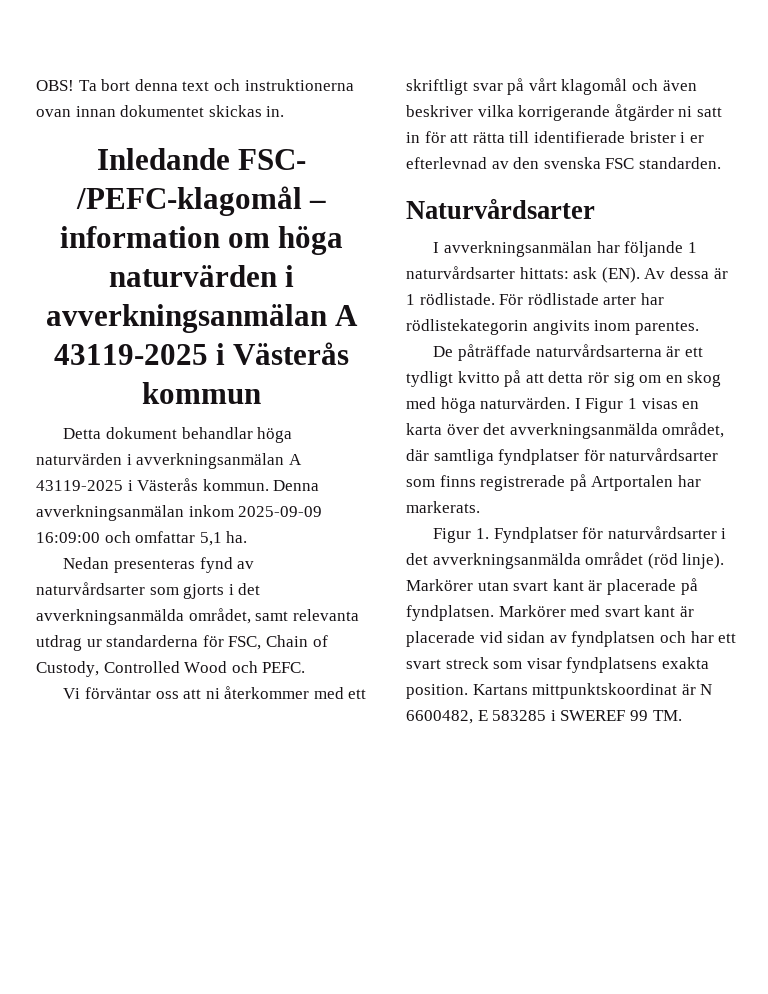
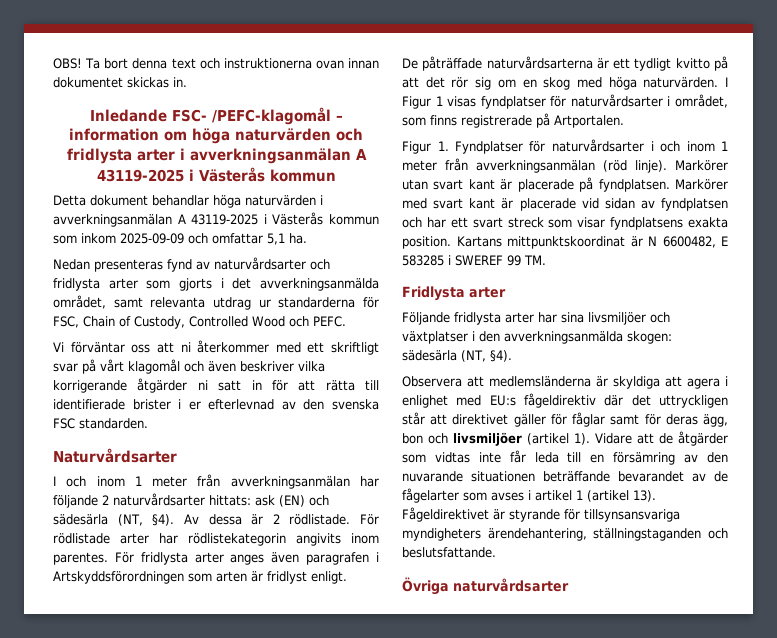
(277, 276) none -> [336,128,363,141] [66,148,175,164] och fridlysta arter
[202,479,320,491] [36,505,184,521] kommun. Denna avverkningsanmälan -> [329,214,379,225] [53,235,77,244] kommun som
[36,532,100,543] 16:09:00 -> (184, 238) none
(145, 588) none -> [310,259,330,270] [53,278,138,291] och fridlysta arter
(440, 247) none -> [66,474,221,487] och inom 1 meter från
[687,242,697,253] 1 -> [102,495,109,505] 2
[601,267,640,283] (EN). -> [279,495,329,507] [53,514,175,526] (EN) och sädesärla (NT, §4).
[406,294,415,305] 1 -> [272,514,280,524] 2
(699, 328) none -> [114,552,379,565] [53,571,347,584] För fridlysta arter anges även paragrafen i Artskyddsförordningen som arten är fridlyst enligt.
[548,371,584,383] detta -> [425,77,445,88] det
[682,401,700,409] [406,422,725,439] [406,449,494,465] en karta över det avverkningsanmälda området, där samtliga -> (477, 101) none
(719, 454) none -> [667,94,728,108] i området,
[591,475,701,491] [406,501,480,513] Artportalen har markerats. -> [554,115,624,128] Artportalen.
[406,552,644,569] det avverkningsanmälda området -> [659,141,728,152] [402,158,595,173] och inom 1 meter från avverkningsanmälan
(682, 715) none -> [402,286,506,301] [402,312,670,325] [402,331,672,344] [402,350,512,362] [402,376,728,389] [402,393,728,408] [402,412,728,427] [402,431,728,446] [402,450,728,465] [402,471,728,482] [402,488,656,503] [402,507,680,522] [402,528,728,541] [402,547,496,558] [402,577,569,595] // Fridlysta arter // Följande fridlysta arter har sina livsmiljöer och växtplatser i den avverkningsanmälda skogen: sädesärla (NT, §4). // Observera att medlemsländerna är skyldiga att agera i enlighet med EU:s fågeldirektiv där det uttryckligen står att direktivet gäller för fåglar samt för deras ägg, bon och livsmiljöer (artikel 1). Vidare att de åtgärder som vidtas inte får leda till en försämring av den nuvarande situationen beträffande bevarandet av de fågelarter som avses i artikel 1 (artikel 13). Fågeldirektivet är styrande för tillsynsansvariga myndigheters ärendehantering, ställningstaganden och beslutsfattande. // Övriga naturvårdsarter

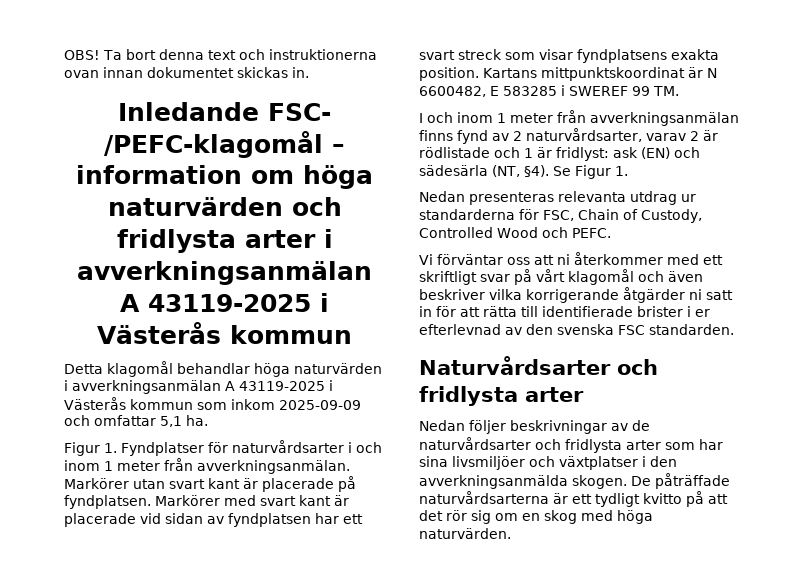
[90,195,148,206] dokument -> [107,361,173,377] klagomål
[53,257,330,272] [53,278,379,291] [53,295,143,309] Nedan presenteras fynd av naturvårdsarter och fridlysta arter som gjorts i det avverkningsanmälda området, samt -> [64,440,382,456] [64,458,350,474] [64,476,356,492] [64,495,349,509] [64,513,363,527] [419,49,719,63] [419,67,717,81] [419,85,679,97] [419,110,739,126] [419,128,718,144] [419,147,700,161] [419,165,628,179] [419,191,554,205] Figur 1. Fyndplatser för naturvårdsarter i och inom 1 meter från avverkningsanmälan. Markörer utan svart kant är placerade på fyndplatsen. Markörer med svart kant är placerade vid sidan av fyndplatsen har ett svart streck som visar fyndplatsens exakta position. Kartans mittpunktskoordinat är N 6600482, E 583285 i SWEREF 99 TM. // I och inom 1 meter från avverkningsanmälan finns fynd av 2 naturvårdsarter, varav 2 är rödlistade och 1 är fridlyst: ask (EN) och sädesärla (NT, §4). Se Figur 1. // Nedan presenteras
[53,474,379,489] [53,493,329,508] [53,514,379,526] [53,533,379,546] [53,552,379,565] [53,571,347,584] // I och inom 1 meter från avverkningsanmälan har följande 2 naturvårdsarter hittats: ask (EN) och sädesärla (NT, §4). Av dessa är 2 rödlistade. För rödlistade arter har rödlistekategorin angivits inom parentes. För fridlysta arter anges även paragrafen i Artskyddsförordningen som arten är fridlyst enligt. // -> [617,359,658,375] [419,386,584,406] [419,420,650,434] [419,437,723,453] [419,456,677,470] [419,475,627,489] och fridlysta arter // Nedan följer beskrivningar av de naturvårdsarter och fridlysta arter som har sina livsmiljöer och växtplatser i den avverkningsanmälda skogen.
[725,77,728,87] [402,94,728,109] [402,113,624,128] [402,139,728,154] [402,158,728,173] [402,177,728,192] [402,198,728,211] [402,217,728,230] [402,236,728,249] [402,255,546,266] [402,286,506,301] [402,312,670,325] [402,331,672,344] [402,350,512,362] [402,376,728,389] [402,393,728,408] [402,412,728,427] [402,431,728,446] [402,450,728,465] [402,471,728,482] [402,488,656,503] [402,507,680,522] [402,528,728,541] [402,547,496,558] [402,577,569,595] I Figur 1 visas fyndplatser för naturvårdsarter i området, som finns registrerade på Artportalen. // Figur 1. Fyndplatser för naturvårdsarter i och inom 1 meter från avverkningsanmälan (röd linje). Markörer utan svart kant är placerade på fyndplatsen. Markörer med svart kant är placerade vid sidan av fyndplatsen och har ett svart streck som visar fyndplatsens exakta position. Kartans mittpunktskoordinat är N 6600482, E 583285 i SWEREF 99 TM. // Fridlysta arter // Följande fridlysta arter har sina livsmiljöer och växtplatser i den avverkningsanmälda skogen: sädesärla (NT, §4). // Observera att medlemsländerna är skyldiga att agera i enlighet med EU:s fågeldirektiv där det uttryckligen står att direktivet gäller för fåglar samt för deras ägg, bon och livsmiljöer (artikel 1). Vidare att de åtgärder som vidtas inte får leda till en försämring av den nuvarande situationen beträffande bevarandet av de fågelarter som avses i artikel 1 (artikel 13). Fågeldirektivet är styrande för tillsynsansvariga myndigheters ärendehantering, ställningstaganden och beslutsfattande. // Övriga naturvårdsarter -> (511, 533) none

